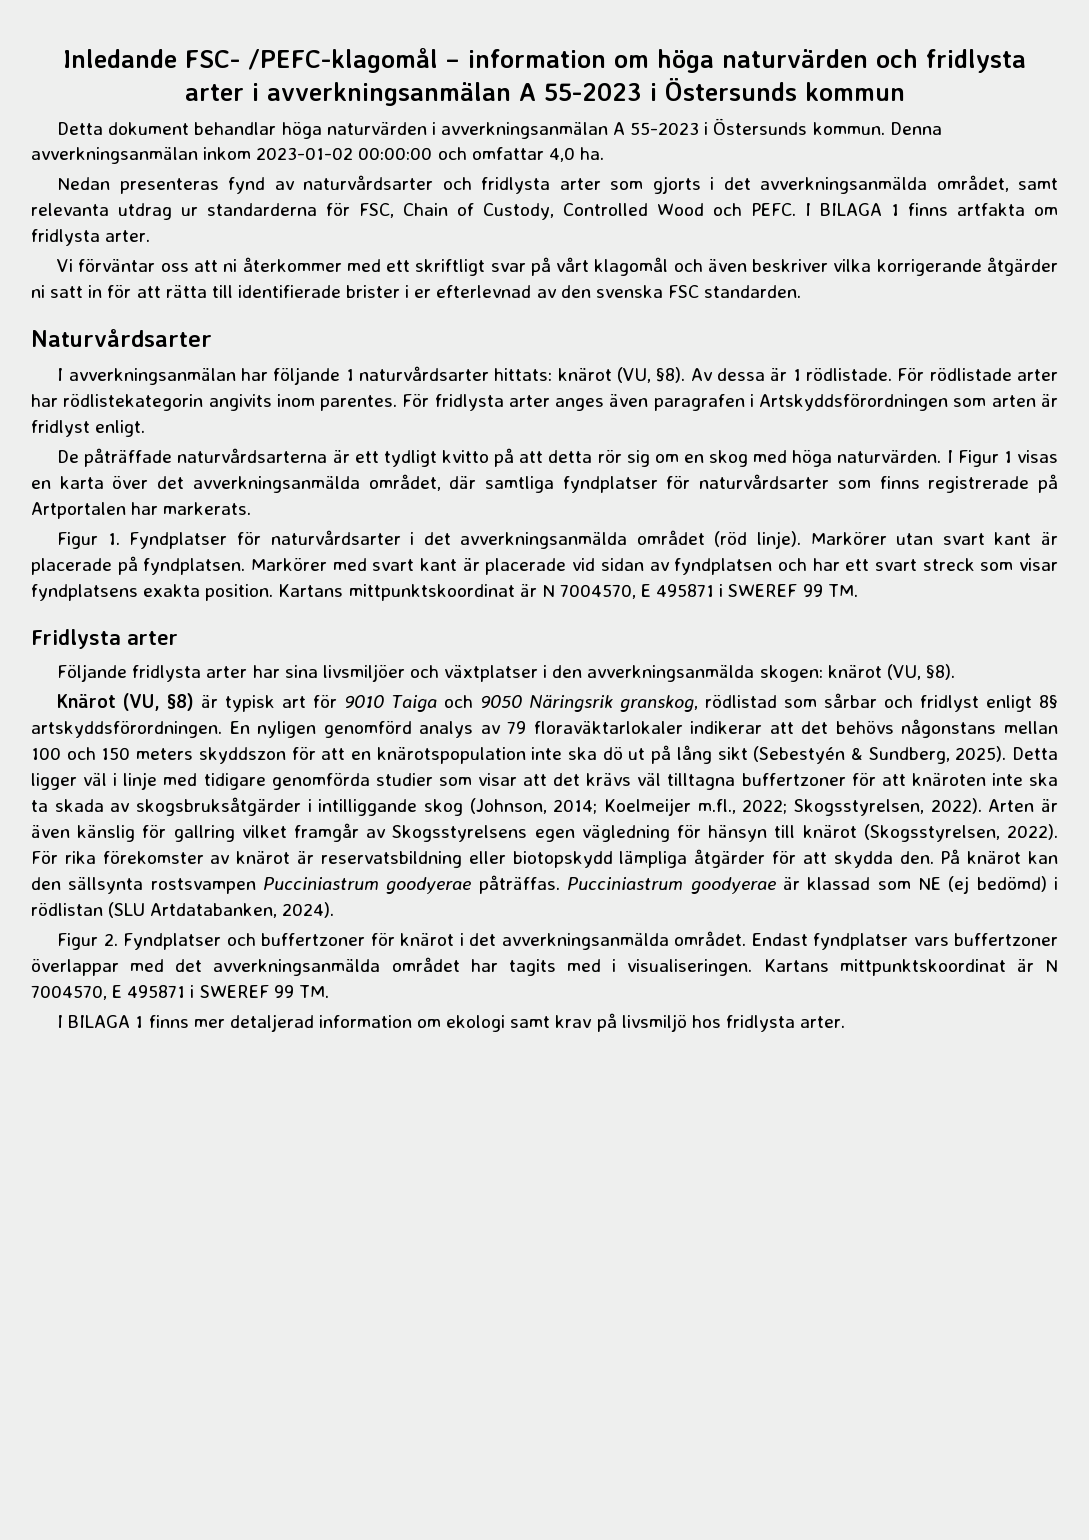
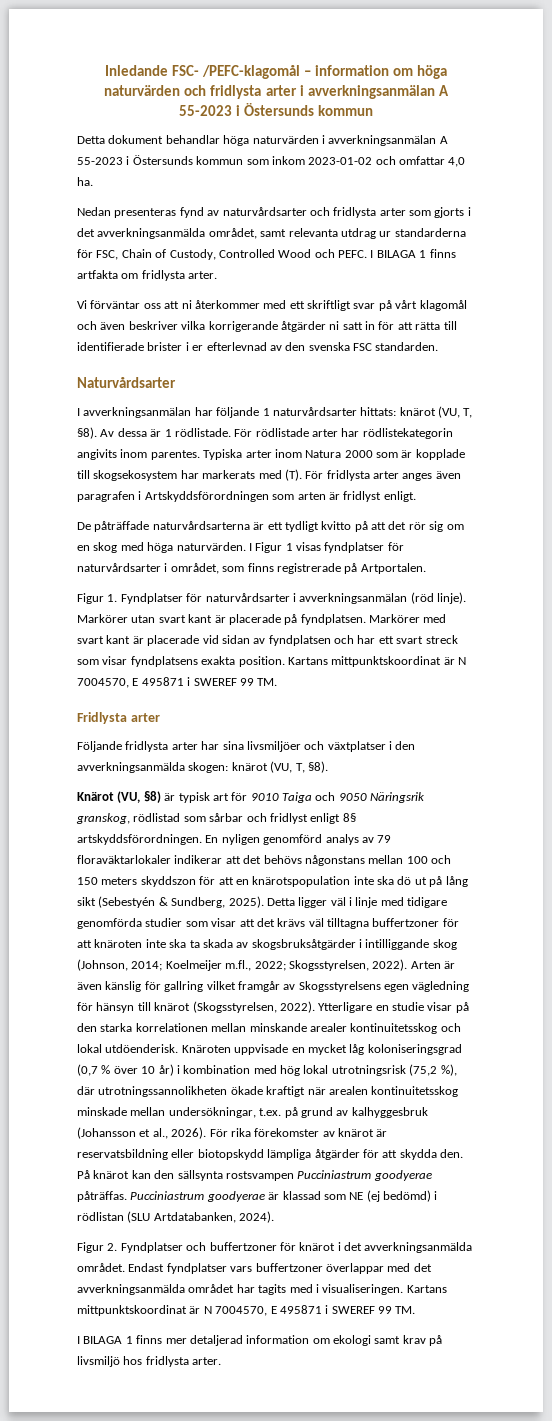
[812,122,942,135] [31,147,198,164] kommun. Denna avverkningsanmälan -> [196,156,269,165] kommun som
[358,147,433,160] 00:00:00 -> (373, 161) none
(651, 375) none -> [463,408,473,418] T,
(398, 403) none -> [203,449,465,460] [77,469,302,481] Typiska arter inom Natura 2000 som är kopplade till skogsekosystem har markerats med (T).
[548,450,593,463] detta -> [388,521,407,530] det
[31,474,554,493] en karta över det avverkningsanmälda området, där samtliga -> (321, 546) none
(830, 481) none -> [164,563,219,574] i området,
[31,502,252,519] Artportalen har markerats. -> [360,563,426,574] Artportalen.
[423,530,705,549] det avverkningsanmälda området -> [299,593,408,604] avverkningsanmälan
(921, 672) none -> [295,763,305,773] T,
(1059, 832) none -> [318,1002,469,1013] [77,1023,461,1034] [77,1044,462,1055] [77,1064,457,1076] [77,1086,459,1097] [77,1107,428,1118] [77,1127,207,1139] Ytterligare en studie visar på den starka korrelationen mellan minskande arealer kontinuitetsskog och lokal utdöenderisk. Knäroten uppvisade en mycket låg koloniseringsgrad (0,7 % över 10 år) i kombination med hög lokal utrotningsrisk (75,2 %), där utrotningssannolikheten ökade kraftigt när arealen kontinuitetsskog minskade mellan undersökningar, t.ex. på grund av kalhyggesbruk (Johansson et al., 2026).

